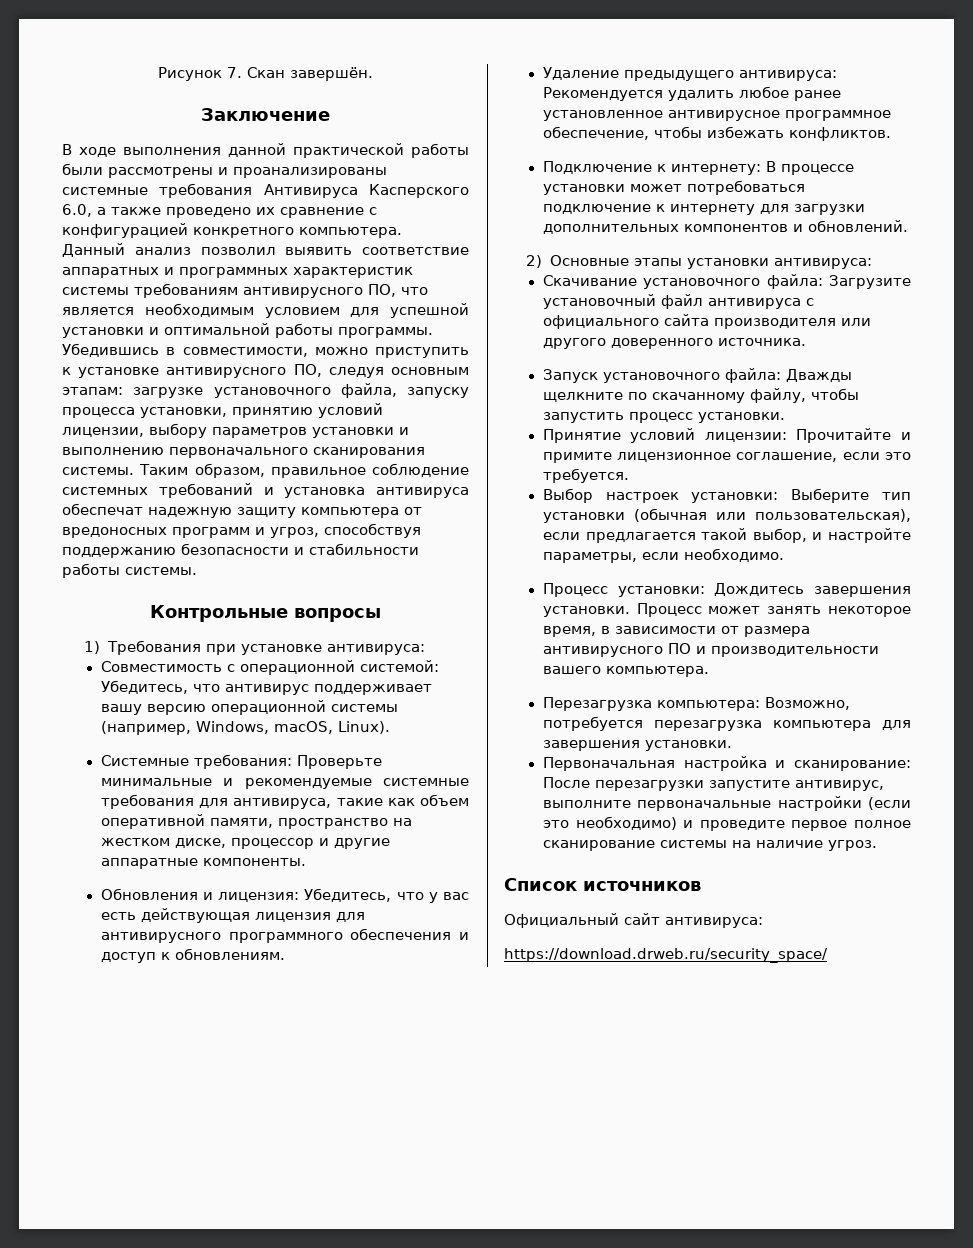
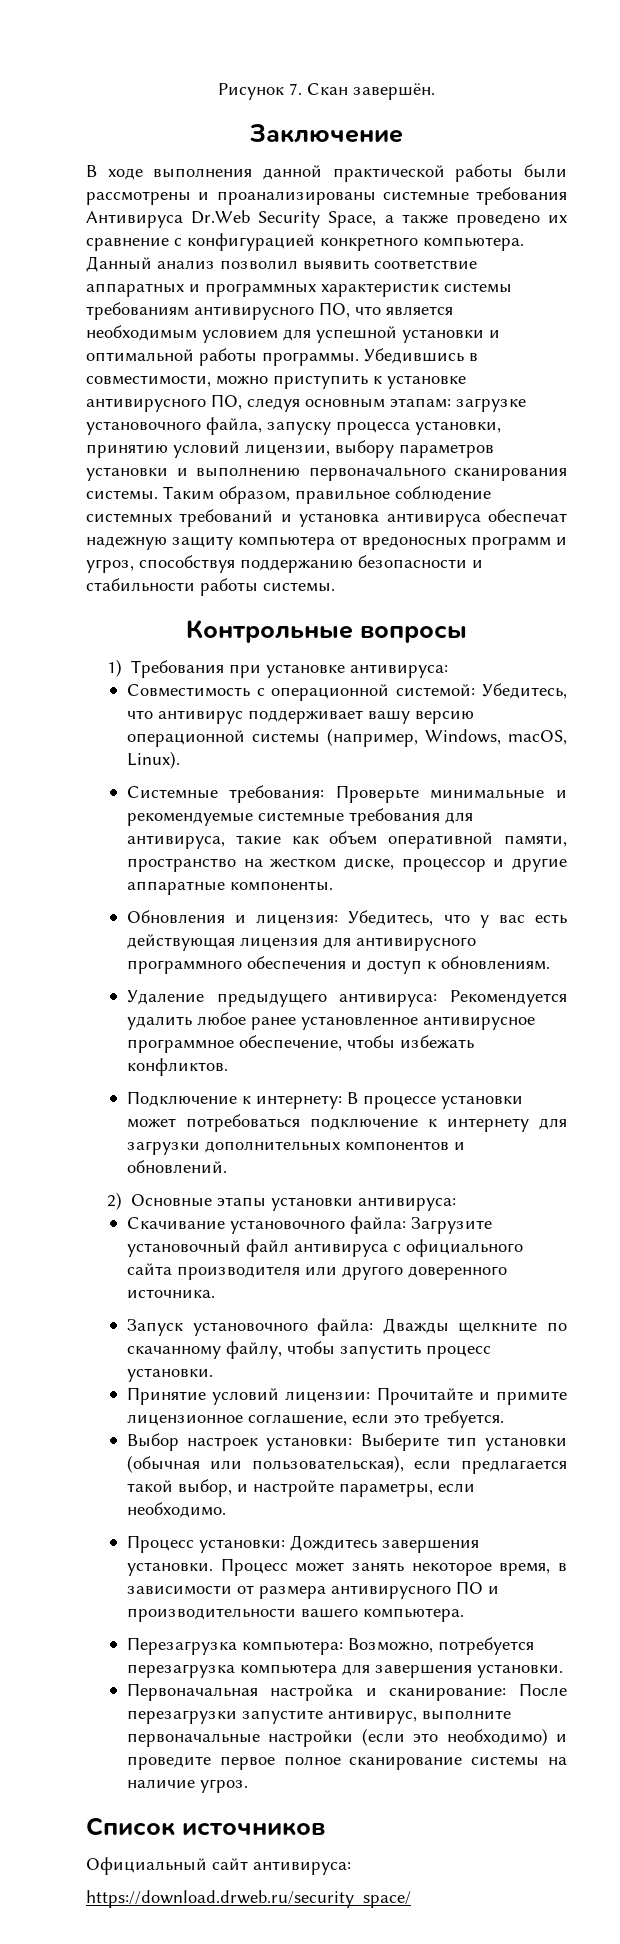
[368,184,469,198] [62,204,92,217] Касперского 6.0, -> [191,210,377,228] Dr.Web Security Space,

